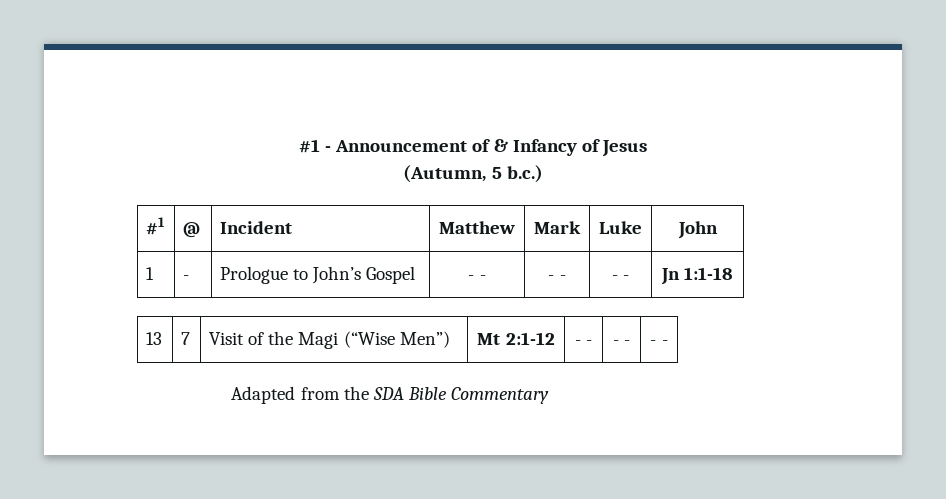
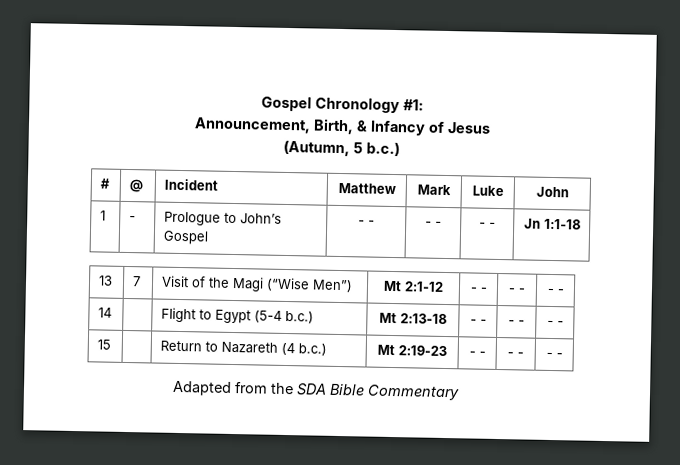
[299,139,491,153] #1 - Announcement of -> [261,96,424,114] [193,117,354,135] Gospel Chronology #1: // Announcement, Birth,
[146,217,166,235] #1 -> [100,178,111,189] #
(668, 342) none -> [98,307,113,318] [161,307,315,324] [379,312,447,325] [469,319,487,325] [508,320,525,326] [546,320,564,327] [97,339,112,350] [160,340,328,356] [377,344,447,357] [468,351,486,357] [507,352,524,358] [545,352,563,359] // 14 | | Flight to Egypt (5-4 b.c.) | Mt 2:13-18 | - - | - - | - - // 15 | | Return to Nazareth (4 b.c.) | Mt 2:19-23 | - - | - - | - -

